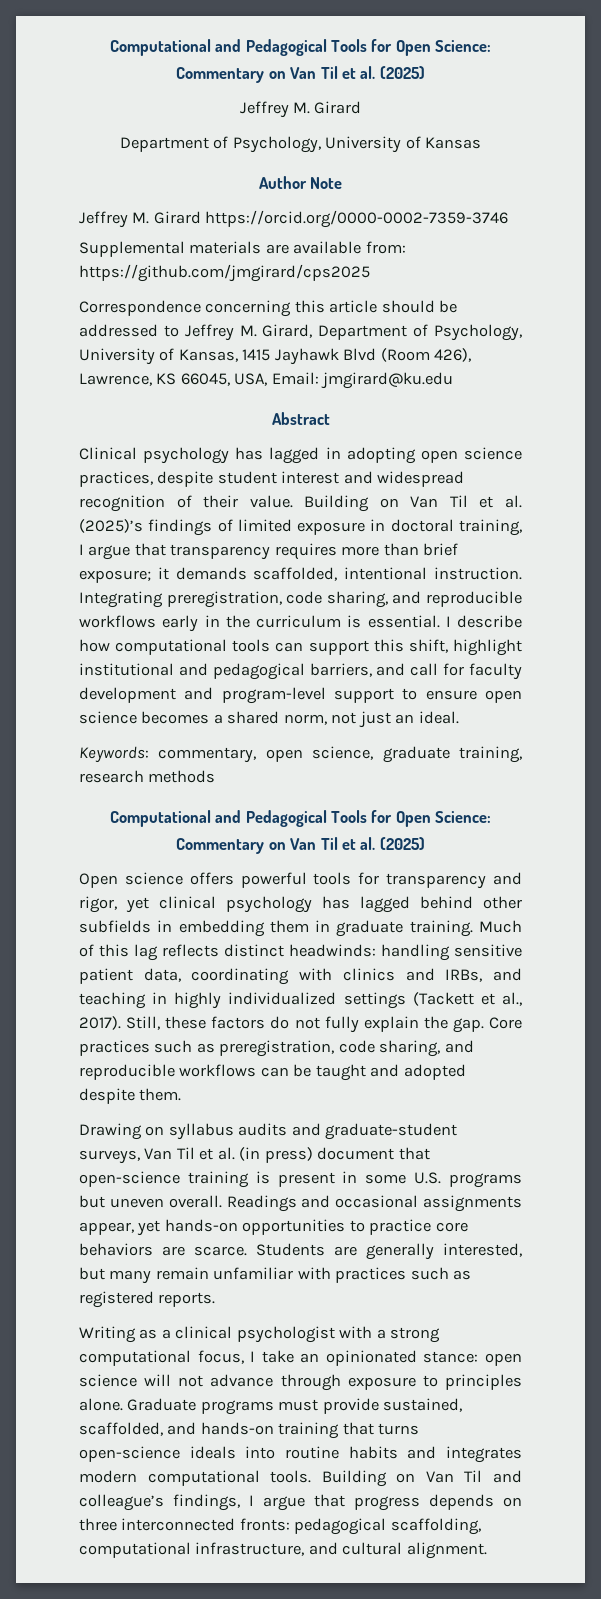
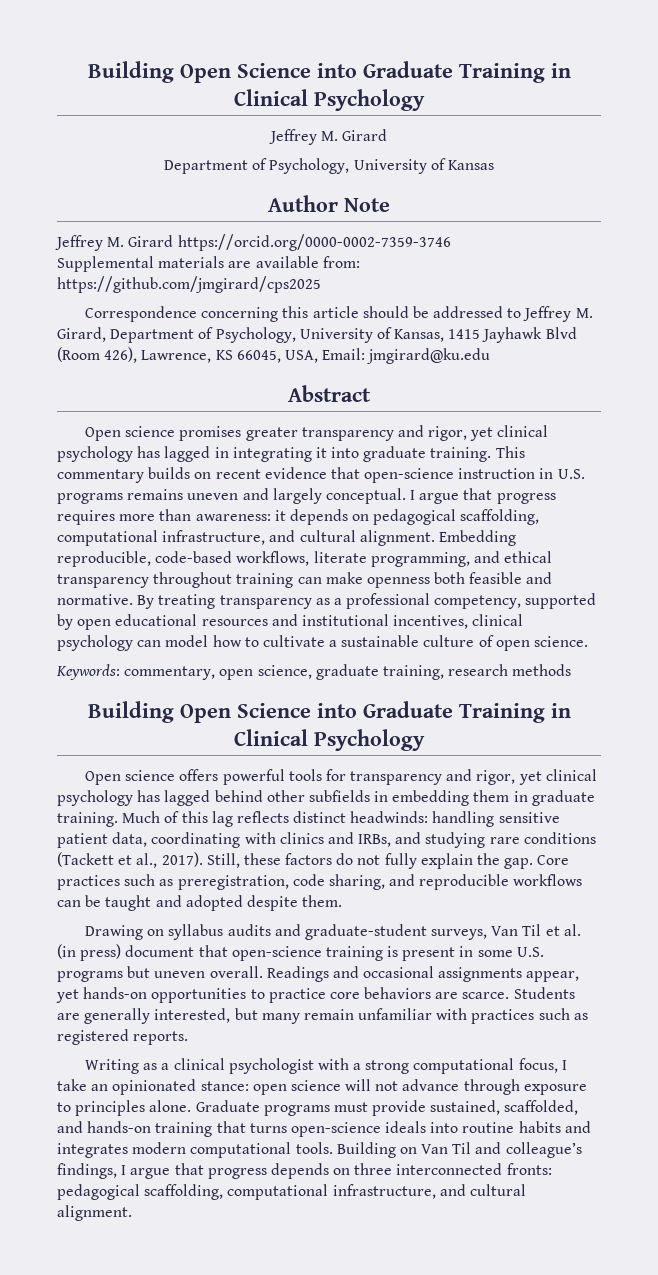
[109,39,492,56] [176,66,425,83] Computational and Pedagogical Tools for Open Science: // Commentary on Van Til et al. (2025) -> [87,61,571,83] [234,89,425,111] Building Open Science into Graduate Training in Clinical Psychology
[79,447,522,464] [79,471,465,487] [79,495,522,512] [79,519,522,536] [79,543,271,560] Clinical psychology has lagged in adopting open science practices, despite student interest and widespread recognition of their value. Building on Van Til et al. (2025)’s findings of limited exposure in doctoral training, I argue that transparency -> [84,425,549,441] [57,446,525,462] [57,467,585,483] [57,488,556,504] Open science promises greater transparency and rigor, yet clinical psychology has lagged in integrating it into graduate training. This commentary builds on recent evidence that open-science instruction in U.S. programs remains uneven and largely conceptual. I argue that progress
[423,543,459,556] [79,567,522,583] [79,591,522,608] [79,615,522,632] [79,639,522,656] [79,663,522,680] [79,687,522,704] [79,711,459,728] brief exposure; it demands scaffolded, intentional instruction. Integrating preregistration, code sharing, and reproducible workflows early in the curriculum is essential. I describe how computational tools can support this shift, highlight institutional and pedagogical barriers, and call for faculty development and program-level support to ensure open science becomes a shared norm, not just an ideal. -> [195,509,540,525] [57,530,516,546] [57,551,553,567] [57,572,553,588] [57,593,597,609] [57,614,524,630] [57,635,589,651] awareness: it depends on pedagogical scaffolding, computational infrastructure, and cultural alignment. Embedding reproducible, code-based workflows, literate programming, and ethical transparency throughout training can make openness both feasible and normative. By treating transparency as a professional competency, supported by open educational resources and institutional incentives, clinical psychology can model how to cultivate a sustainable culture of open science.
[109,810,492,827] [176,837,425,854] Computational and Pedagogical Tools for Open Science: // Commentary on Van Til et al. (2025) -> [87,701,571,723] [234,729,425,751] Building Open Science into Graduate Training in Clinical Psychology
[79,992,406,1009] teaching in highly individualized settings -> [425,832,596,848] studying rare conditions

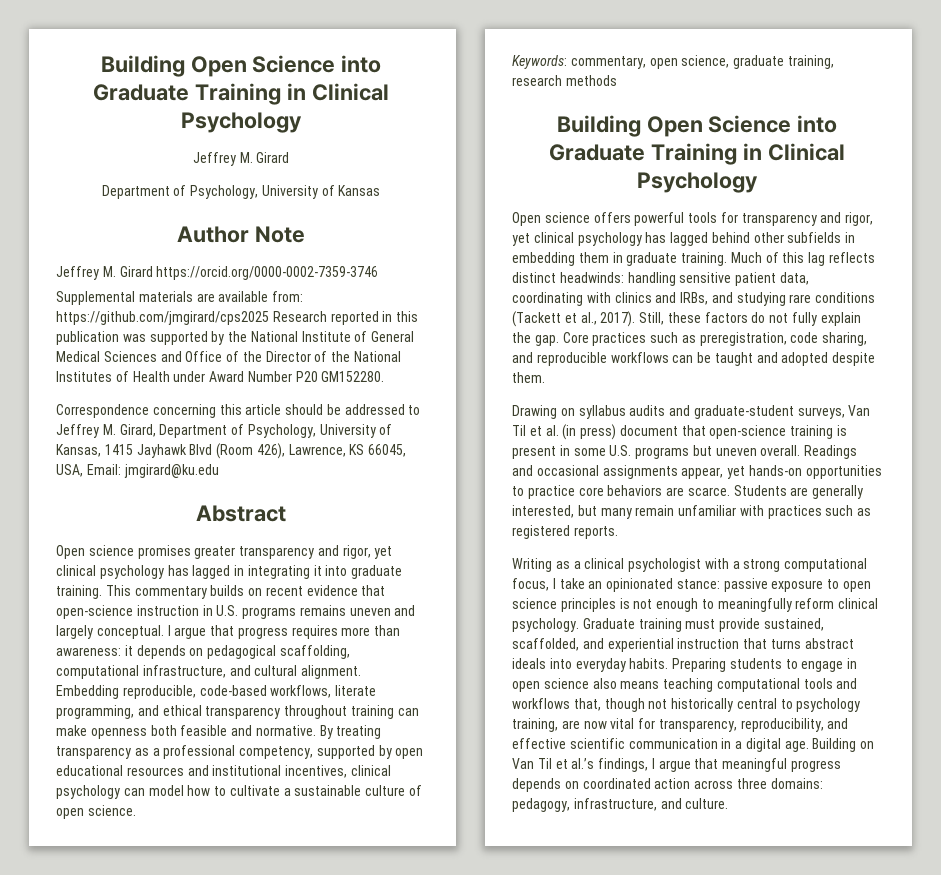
(321, 284) none -> [272,311,419,325] [56,331,415,345] [56,351,402,362] [56,371,385,382] Research reported in this publication was supported by the National Institute of General Medical Sciences and Office of the Director of the National Institutes of Health under Award Number P20 GM152280.
[252,1079,587,1095] [57,1100,330,1116] open science will not advance through exposure to principles alone. Graduate programs -> [723,578,872,592] [512,598,879,612] [512,618,682,632] passive exposure to open science principles is not enough to meaningfully reform clinical psychology. Graduate training
[87,1121,213,1137] hands-on training -> [607,638,740,652] experiential instruction
[290,1122,381,1137] open-science -> [804,638,854,649] abstract
[462,1121,591,1133] [57,1142,333,1158] routine habits and integrates modern computational tools. -> [575,658,858,672] [512,678,858,692] [512,698,861,712] [512,718,849,732] [512,738,809,752] everyday habits. Preparing students to engage in open science also means teaching computational tools and workflows that, though not historically central to psychology training, are now vital for transparency, reproducibility, and effective scientific communication in a digital age.
[475,1142,582,1158] and colleague’s -> [555,758,595,769] et al.’s
(204, 1169) none -> [722,758,788,772] meaningful
[354,1163,552,1175] [57,1184,526,1200] [57,1205,132,1221] three interconnected fronts: pedagogical scaffolding, computational infrastructure, and cultural alignment. -> [582,778,823,789] [512,798,729,812] coordinated action across three domains: pedagogy, infrastructure, and culture.

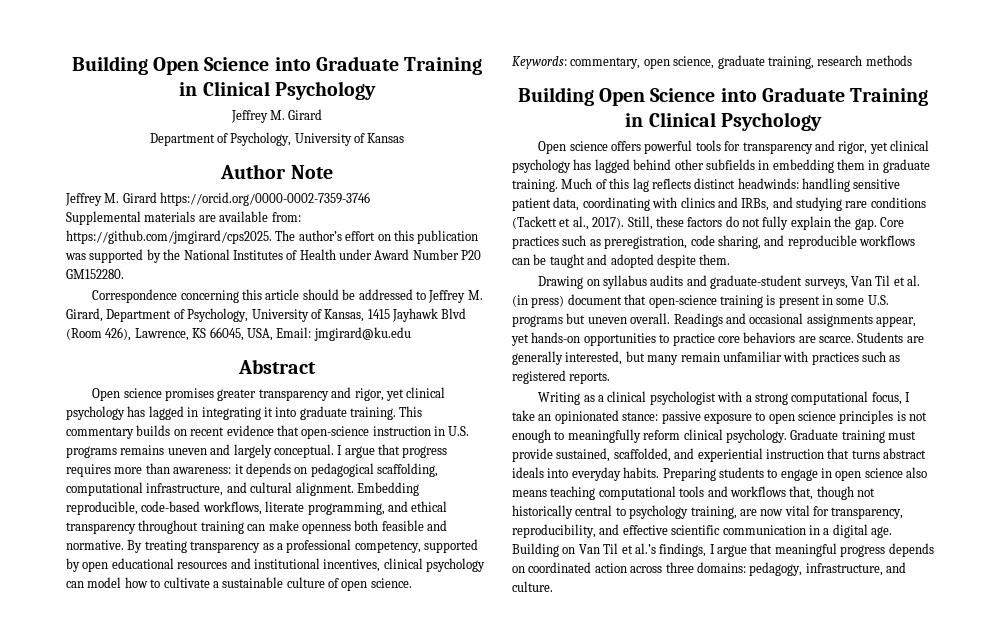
[56,311,393,325] https://github.com/jmgirard/cps2025 Research reported in -> [66,230,391,244] https://github.com/jmgirard/cps2025. The author’s effort on
[301,331,415,342] [56,351,402,362] Institute of General Medical Sciences and Office of the Director of the National -> (230, 254) none

